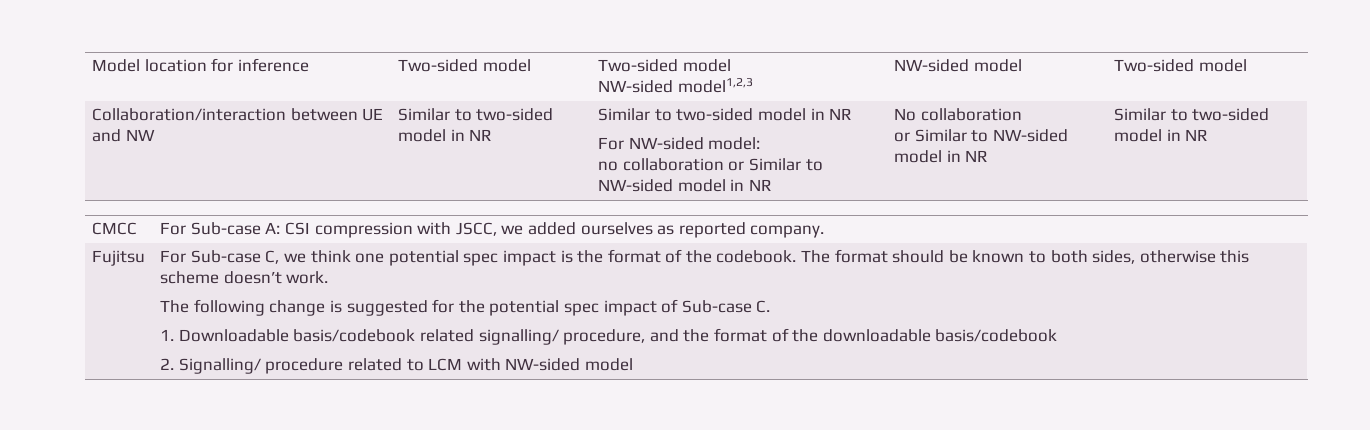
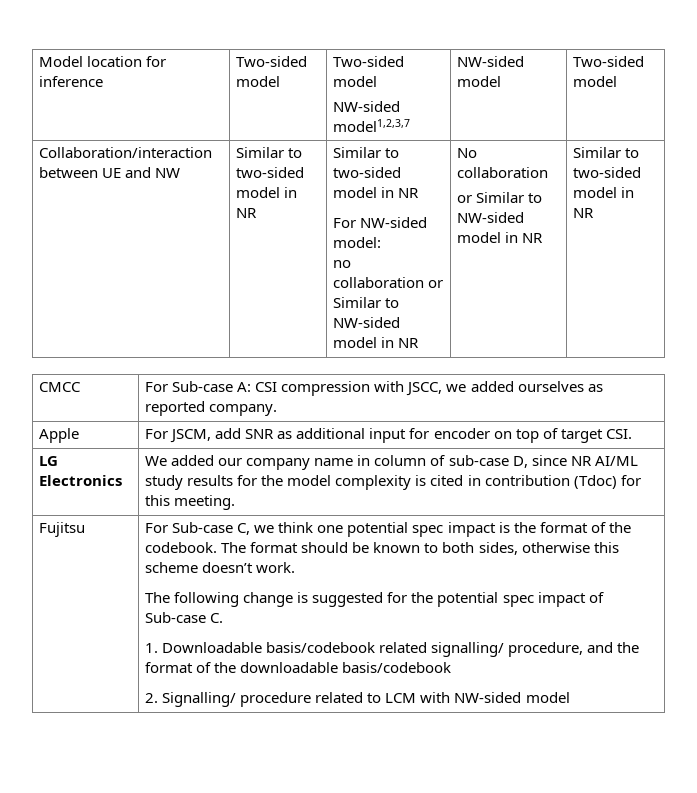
[677,78,753,93] model1,2,3 -> [333,119,411,132] model1,2,3,7
(825, 231) none -> [39,428,80,443] [145,428,632,443] [39,456,59,466] [39,475,123,486] [145,455,638,470] [145,475,641,490] [145,495,236,510] // Apple | For JSCM, add SNR as additional input for encoder on top of target CSI. // LG Electronics | We added our company name in column of sub-case D, since NR AI/ML study results for the model complexity is cited in contribution (Tdoc) for this meeting.

